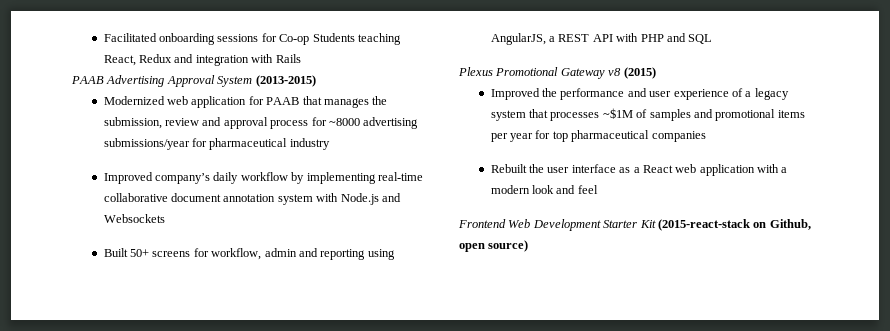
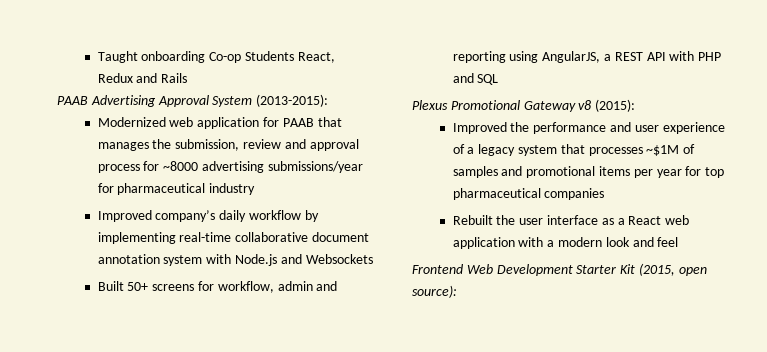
[103,33,277,45] Facilitated onboarding sessions for -> [97,51,206,63] Taught onboarding
[357,33,401,45] teaching -> (295, 56) none
[195,54,274,66] integration with -> (158, 78) none
[255,75,316,87] (2013-2015) -> [256,94,329,107] (2013-2015):
[623,67,656,79] (2015) -> [595,99,636,112] (2015):
[657,219,811,231] [459,240,529,252] (2015-react-stack on Github, open source) -> [638,263,707,276] [412,285,457,298] (2015, open source):

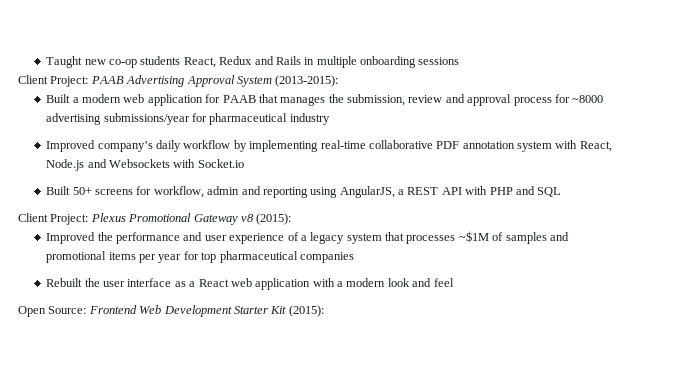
[141,51,295,63] onboarding Co-op Students -> [84,56,181,68] new co-op students
(188, 78) // -> [304,56,460,68] [18,75,89,87] in multiple onboarding sessions // Client Project:
[97,117,166,127] Modernized -> [46,94,122,103] Built a modern
[312,232,370,242] document -> [436,141,460,149] PDF
(232, 259) none -> [579,141,612,152] React,
(373, 259) none -> [173,159,244,168] with Socket.io
(499, 79) none -> [18,213,89,225] Client Project:
(679, 242) none -> [18,306,87,317] Open Source:
[638,263,707,276] [412,285,457,298] (2015, open source): -> [288,305,324,317] (2015):

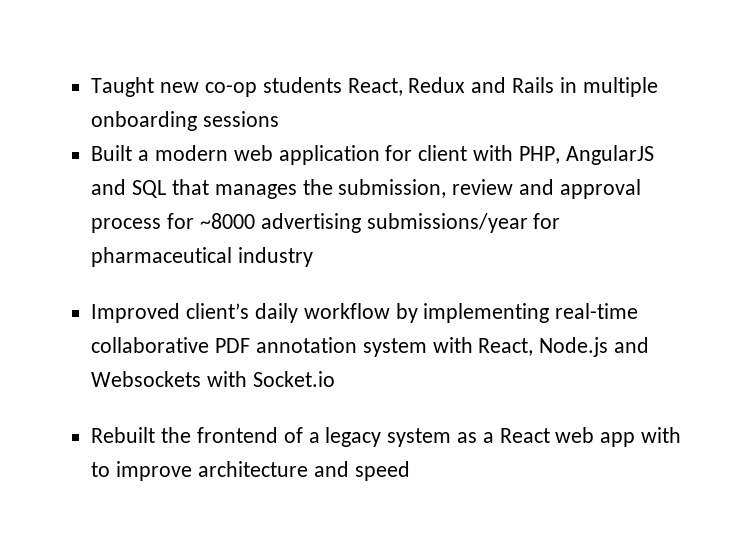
[18,75,339,87] // Client Project: PAAB Advertising Approval System (2013-2015): -> (280, 119) none
[222,95,256,103] PAAB -> [418,145,654,165] [91,179,167,198] client with PHP, AngularJS and SQL
[97,141,153,152] company’s -> [186,303,250,319] client’s
[46,186,562,198] [18,213,292,225] [46,231,569,244] [46,251,354,263] [46,278,454,290] [18,305,324,317] Built 50+ screens for workflow, admin and reporting using AngularJS, a REST API with PHP and SQL // Client Project: Plexus Promotional Gateway v8 (2015): // Improved the performance and user experience of a legacy system that processes ~$1M of samples and promotional items per year for top pharmaceutical companies // Rebuilt the user interface as a React web application with a modern look and feel // Open Source: Frontend Web Development Starter Kit (2015): -> [91,427,682,447] [91,461,410,481] Rebuilt the frontend of a legacy system as a React web app with to improve architecture and speed

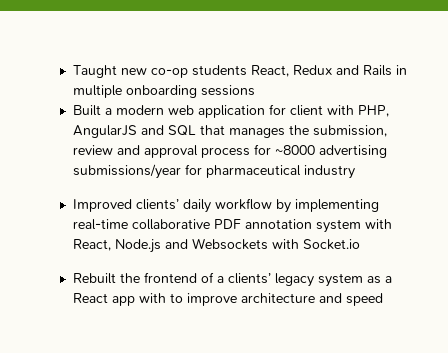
[186,303,250,319] client’s -> [135,199,179,210] clients’
(320, 437) none -> [227,273,271,284] clients’
[555,427,595,443] web -> (108, 298) none

